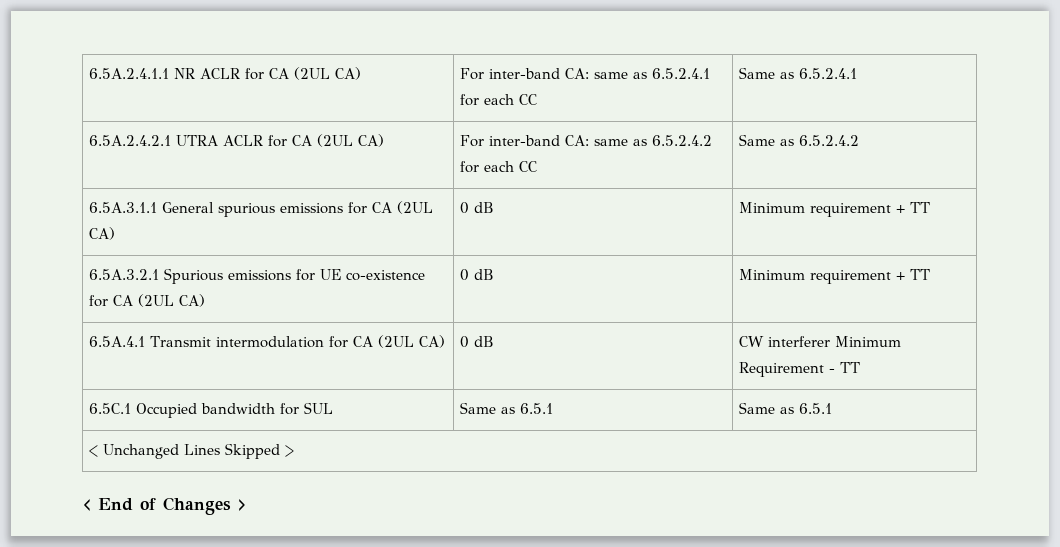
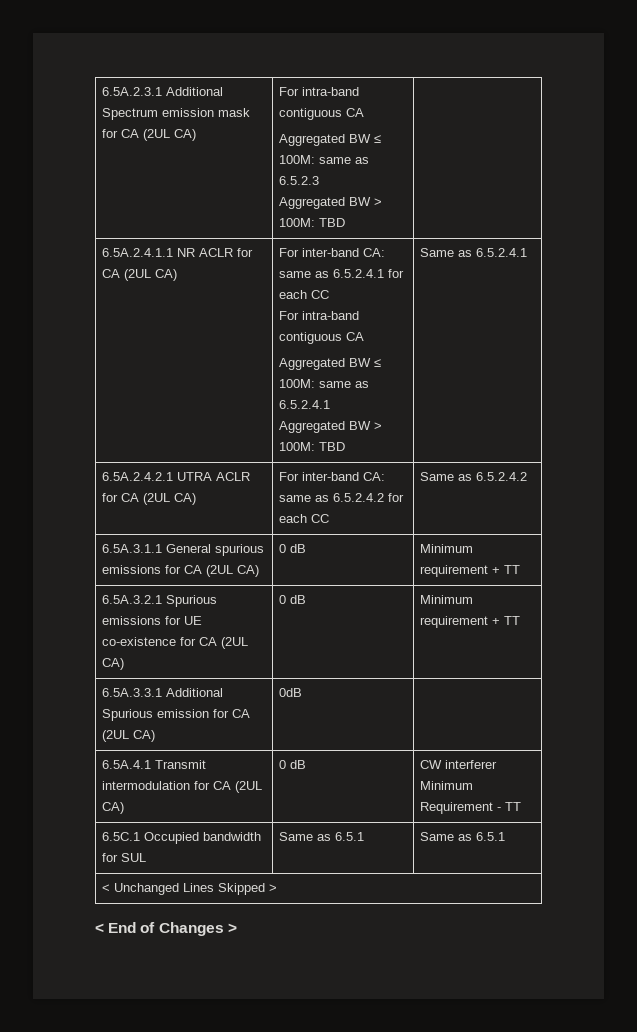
(88, 73) none -> [101,87,223,96] [101,108,250,120] [101,129,196,141] [278,87,359,96] [278,108,364,120] [278,134,381,146] [278,155,369,164] [278,176,319,185] [278,197,382,209] [278,218,345,227] 6.5A.2.3.1 Additional Spectrum emission mask for CA (2UL CA) | For intra-band contiguous CA // Aggregated BW ≤ 100M: same as 6.5.2.3 // Aggregated BW > 100M: TBD | //
(537, 99) none -> [278,311,359,320] [278,332,364,344] [278,358,381,370] [278,379,369,388] [278,400,330,409] [278,421,382,433] [278,442,345,451] // For intra-band contiguous CA // Aggregated BW ≤ 100M: same as 6.5.2.4.1 // Aggregated BW > 100M: TBD
(930, 274) none -> [101,688,223,697] [101,709,250,721] [101,730,155,742] [278,688,302,697] // 6.5A.3.3.1 Additional Spurious emission for CA (2UL CA) | 0dB |

